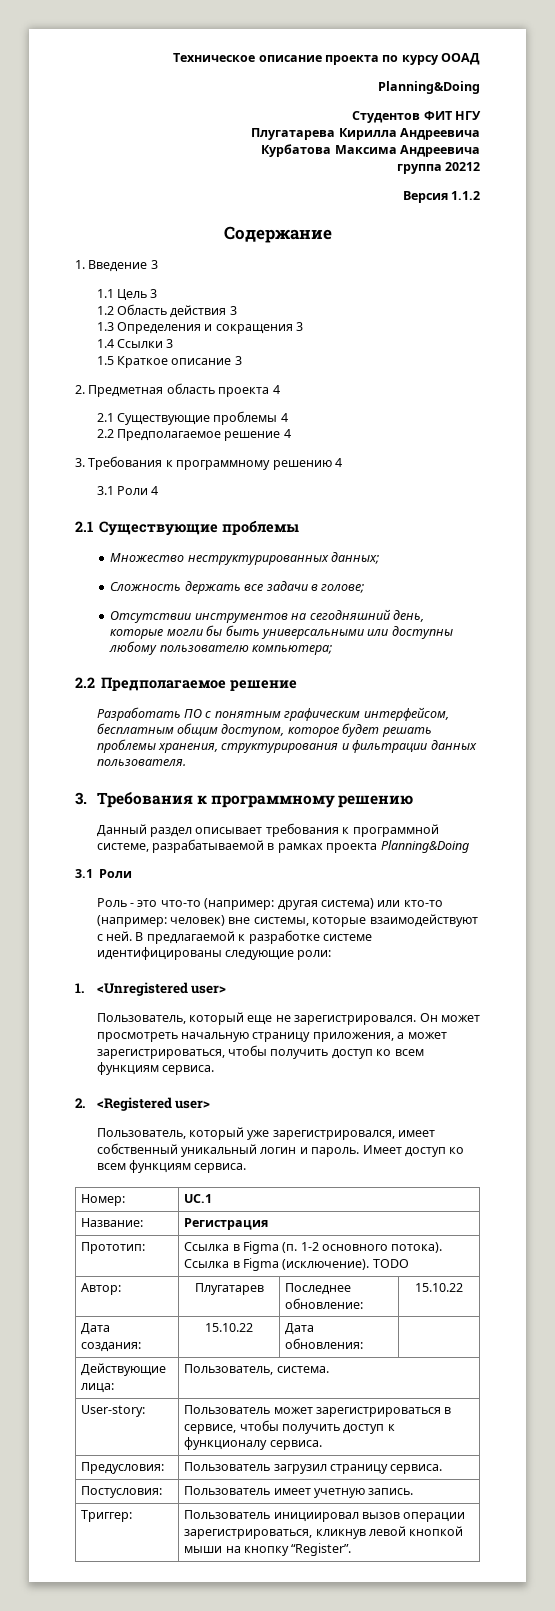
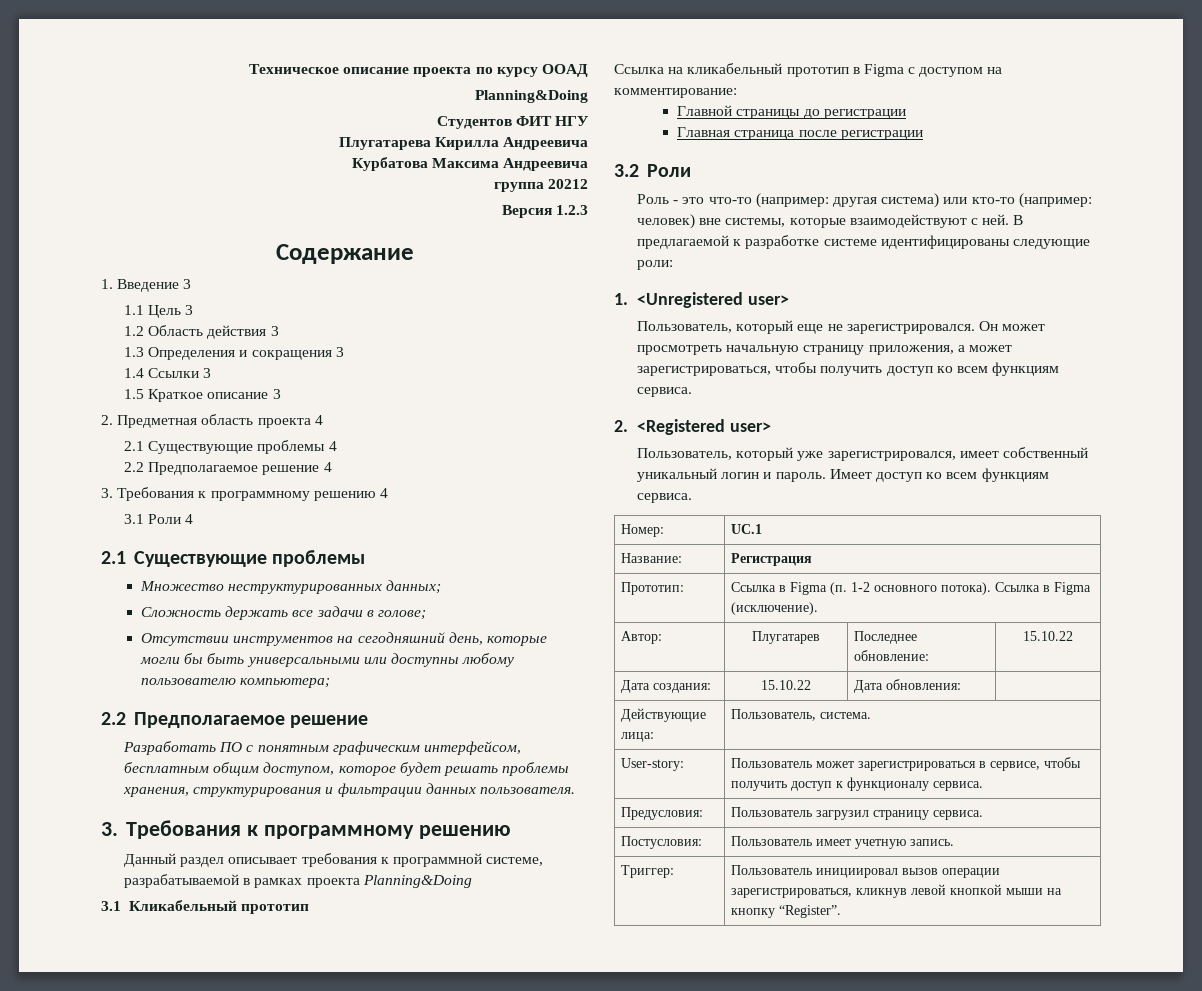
[451,191,480,200] 1.1.2 -> [556,205,588,215] 1.2.3
(93, 873) none -> [128,900,309,914] [614,63,1003,77] [614,88,737,98] [677,105,906,119] [677,127,923,140] [614,164,639,177] Кликабельный прототип // Ссылка на кликабельный прототип в Figma с доступом на комментирование: // Главной страницы до регистрации // Главная страница после регистрации // 3.2
[372,1259,409,1268] TODO -> (819, 608) none

